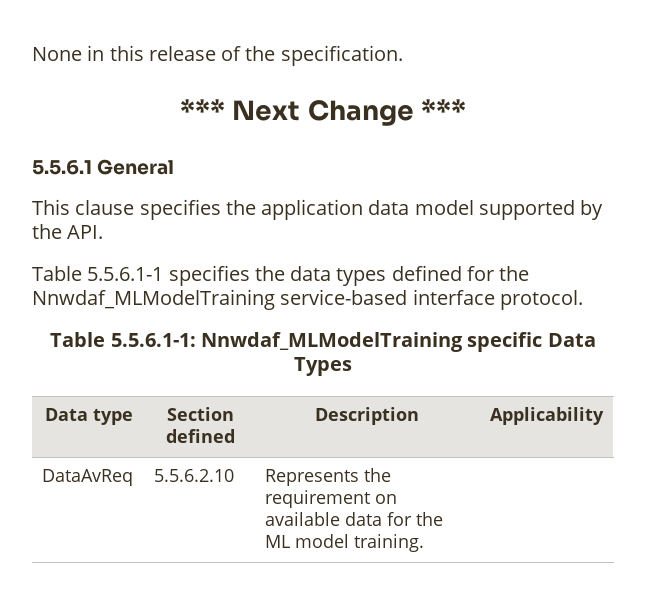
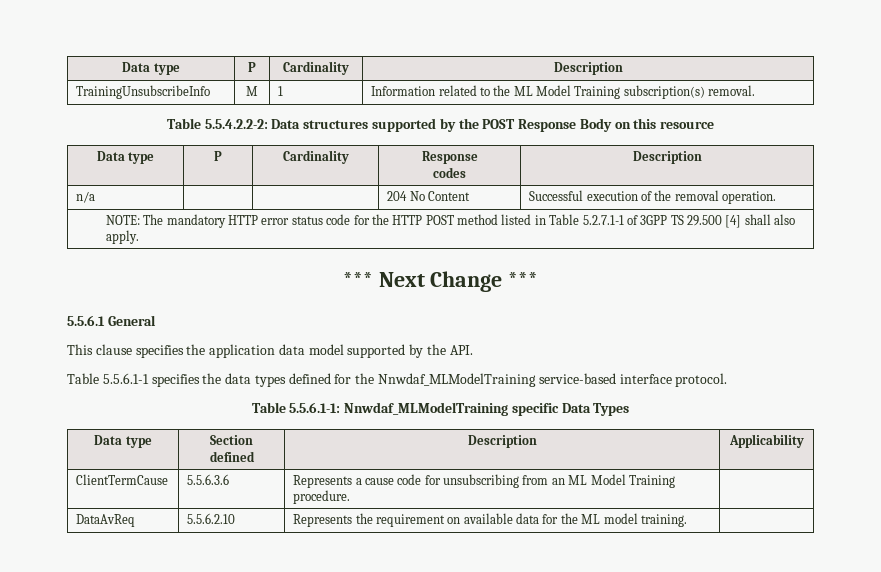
[32,45,403,66] None in this release of the specification. -> [122,62,180,75] [248,62,256,72] [283,61,349,75] [553,62,623,75] [76,85,211,99] [246,86,258,96] [278,86,284,96] [371,85,756,99] [166,118,715,132] [96,151,155,164] [214,151,222,161] [282,150,349,164] [421,151,478,164] [433,167,466,178] [632,151,702,164] [76,191,96,203] [387,191,470,201] [529,190,777,204] [105,214,796,228] [105,230,139,244] Data type | P | Cardinality | Description // TrainingUnsubscribeInfo | M | 1 | Information related to the ML Model Training subscription(s) removal. // Table 5.5.4.2.2-2: Data structures supported by the POST Response Body on this resource // Data type | P | Cardinality | Response // codes | Description // n/a | | | 204 No Content | Successful execution of the removal operation. // NOTE: The mandatory HTTP error status code for the HTTP POST method listed in Table 5.2.7.1-1 of 3GPP TS 29.500 [4] shall also apply.
(604, 416) none -> [76,474,169,485] [187,474,230,485] [293,474,675,488] [293,490,351,504] // ClientTermCause | 5.5.6.3.6 | Represents a cause code for unsubscribing from an ML Model Training procedure. |

